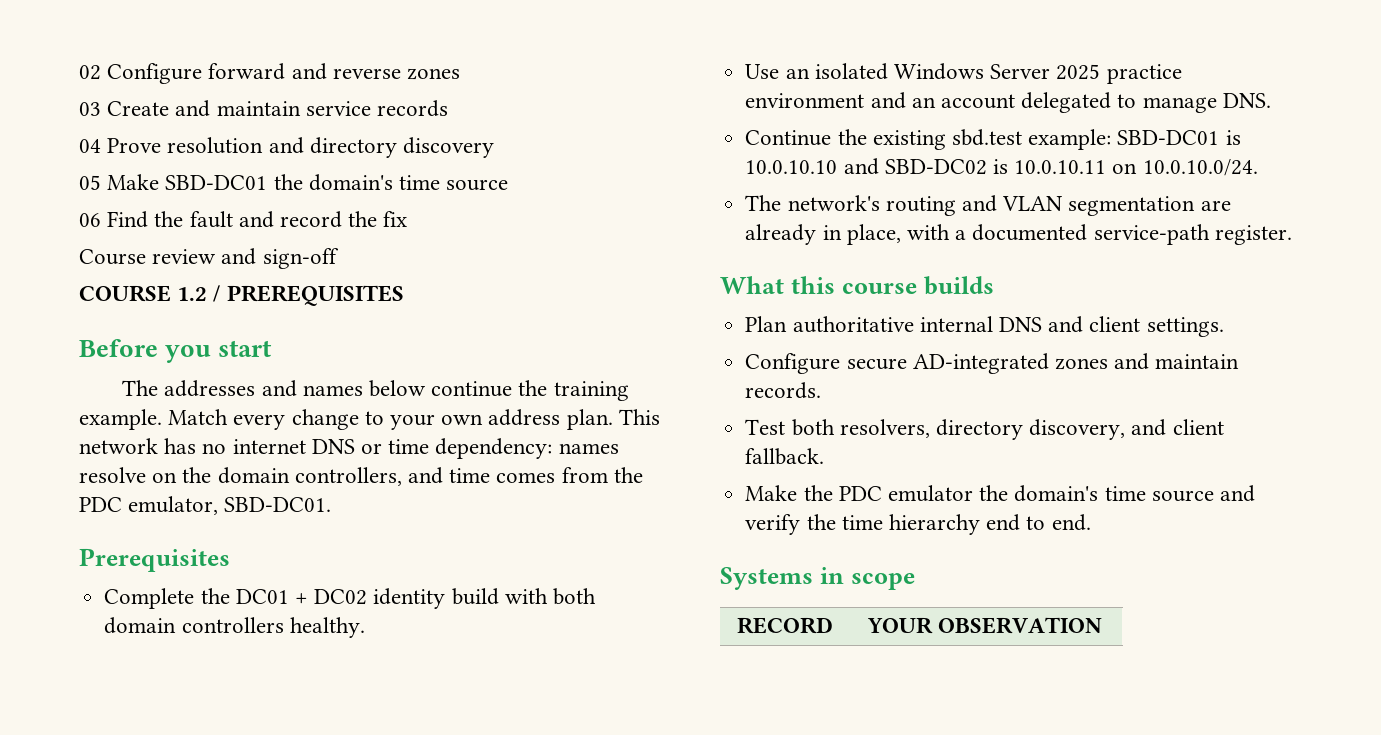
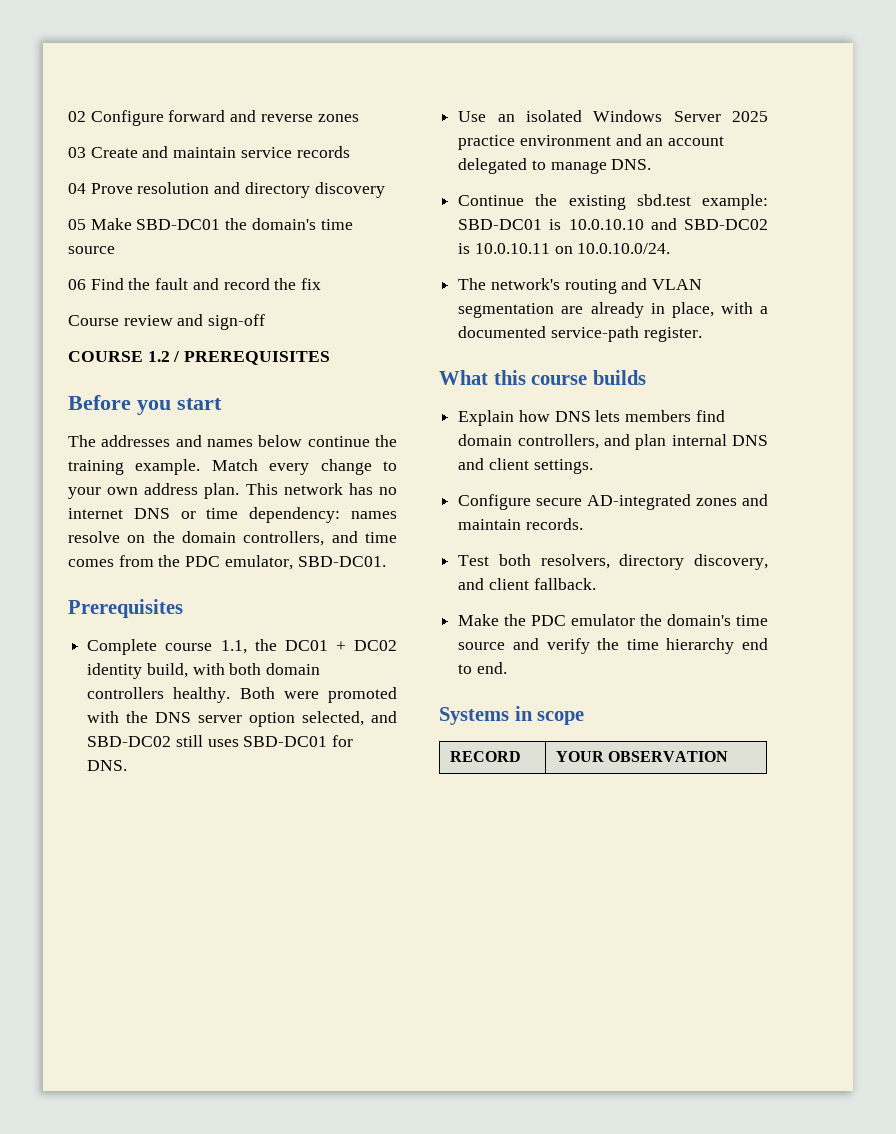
(195, 598) none -> [165,640,247,654] course 1.1,
[451,588,499,605] build -> [146,663,188,678] build,
(365, 627) none -> [239,687,397,703] [87,711,397,727] [87,735,354,747] [87,760,128,771] Both were promoted with the DNS server option selected, and SBD-DC02 still uses SBD-DC01 for DNS.
[745,316,914,333] Plan authoritative -> [458,410,725,426] [458,434,667,450] Explain how DNS lets members find domain controllers, and plan

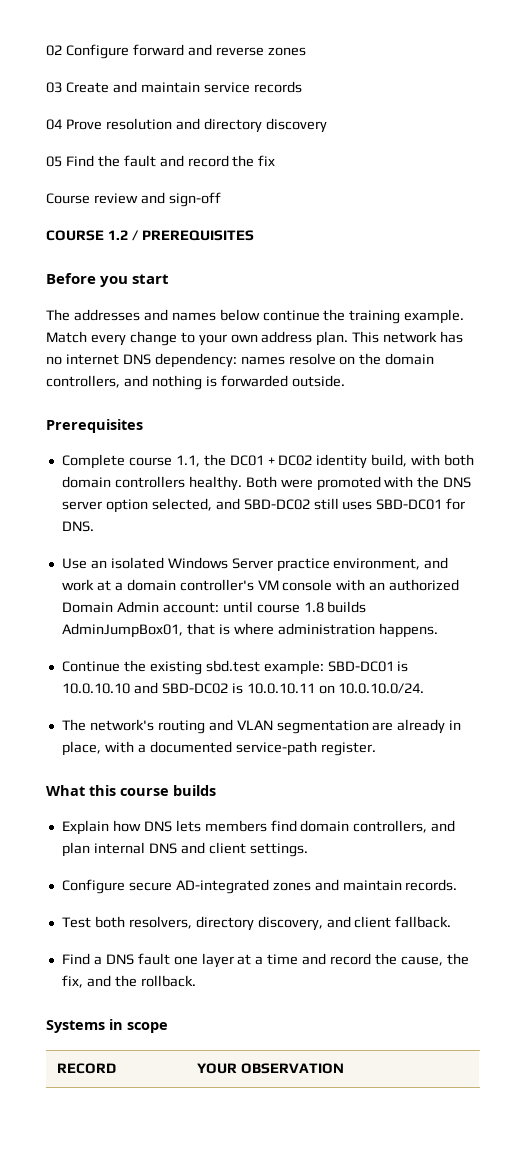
[90,218,353,230] [68,246,115,254] [68,279,86,290] Make SBD-DC01 the domain's time source // 06 -> (62, 161) none
[180,508,239,519] or time -> (151, 359) none
[365,532,397,543] [68,555,386,570] time comes from the PDC emulator, SBD-DC01. -> [151,375,345,390] nothing is forwarded outside.
[732,111,768,122] [458,134,725,150] [458,158,652,174] 2025 practice environment and an account delegated to manage DNS. -> [276,557,449,572] [61,579,460,591] [61,601,367,613] [61,623,438,638] practice environment, and work at a domain controller's VM console with an authorized Domain Admin account: until course 1.8 builds AdminJumpBox01, that is where administration happens.
[458,614,768,626] [458,638,768,654] [458,662,507,674] Make the PDC emulator the domain's time source and verify the time hierarchy end to end. -> [61,953,469,968] [61,975,196,988] Find a DNS fault one layer at a time and record the cause, the fix, and the rollback.

